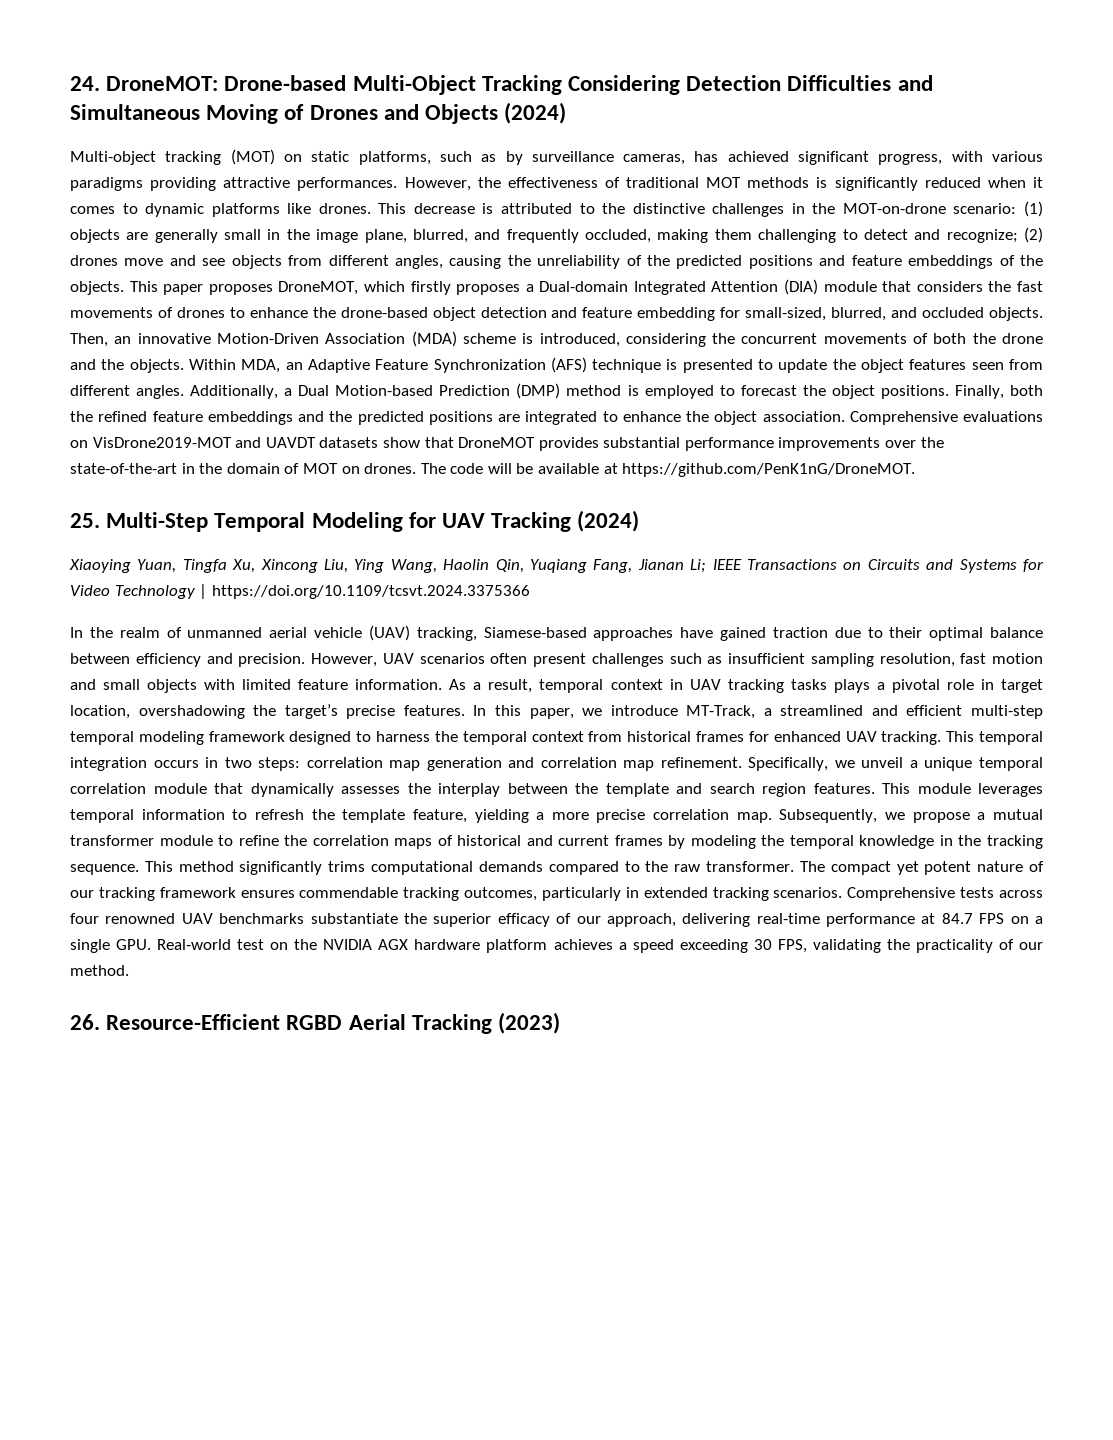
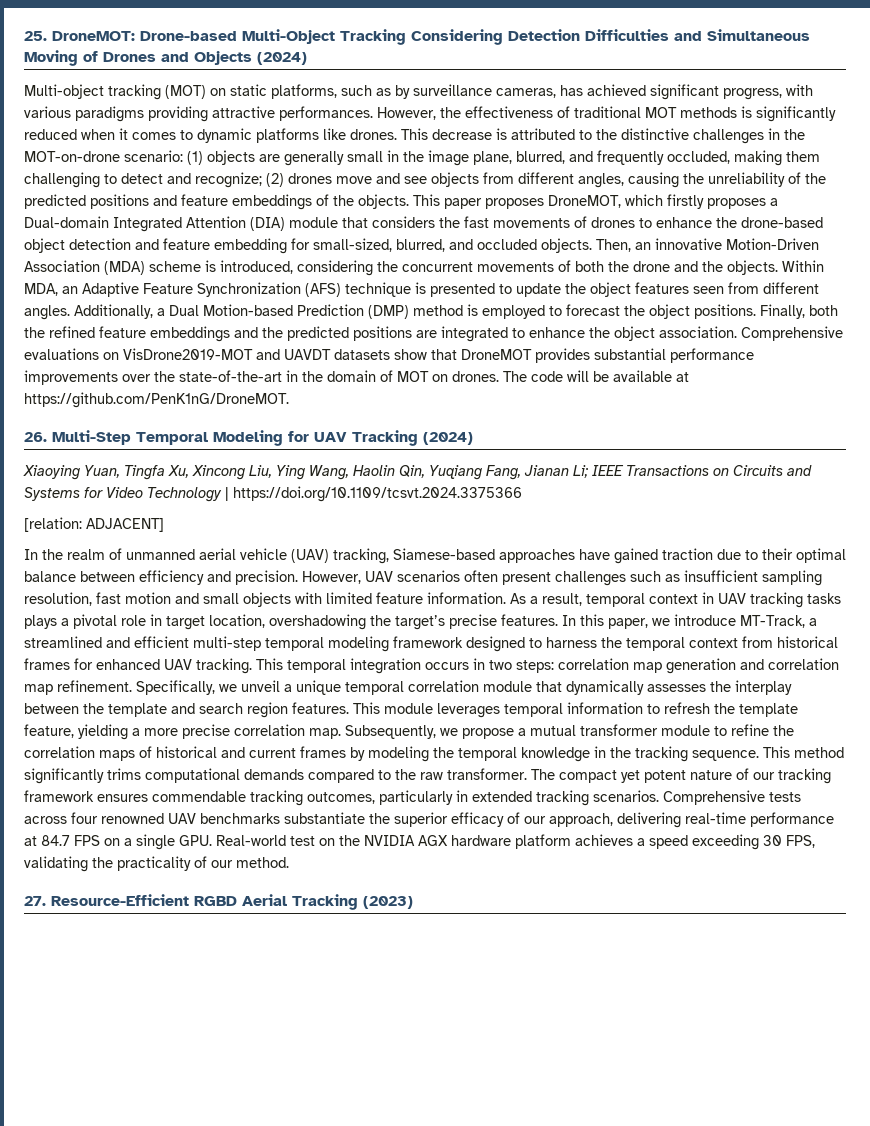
[70,76,100,91] 24. -> [24,31,47,41] 25.
[70,513,100,528] 25. -> [24,432,47,442] 26.
(530, 592) none -> [24,517,164,532] // [relation: ADJACENT]
[70,1014,100,1030] 26. -> [24,896,46,906] 27.

